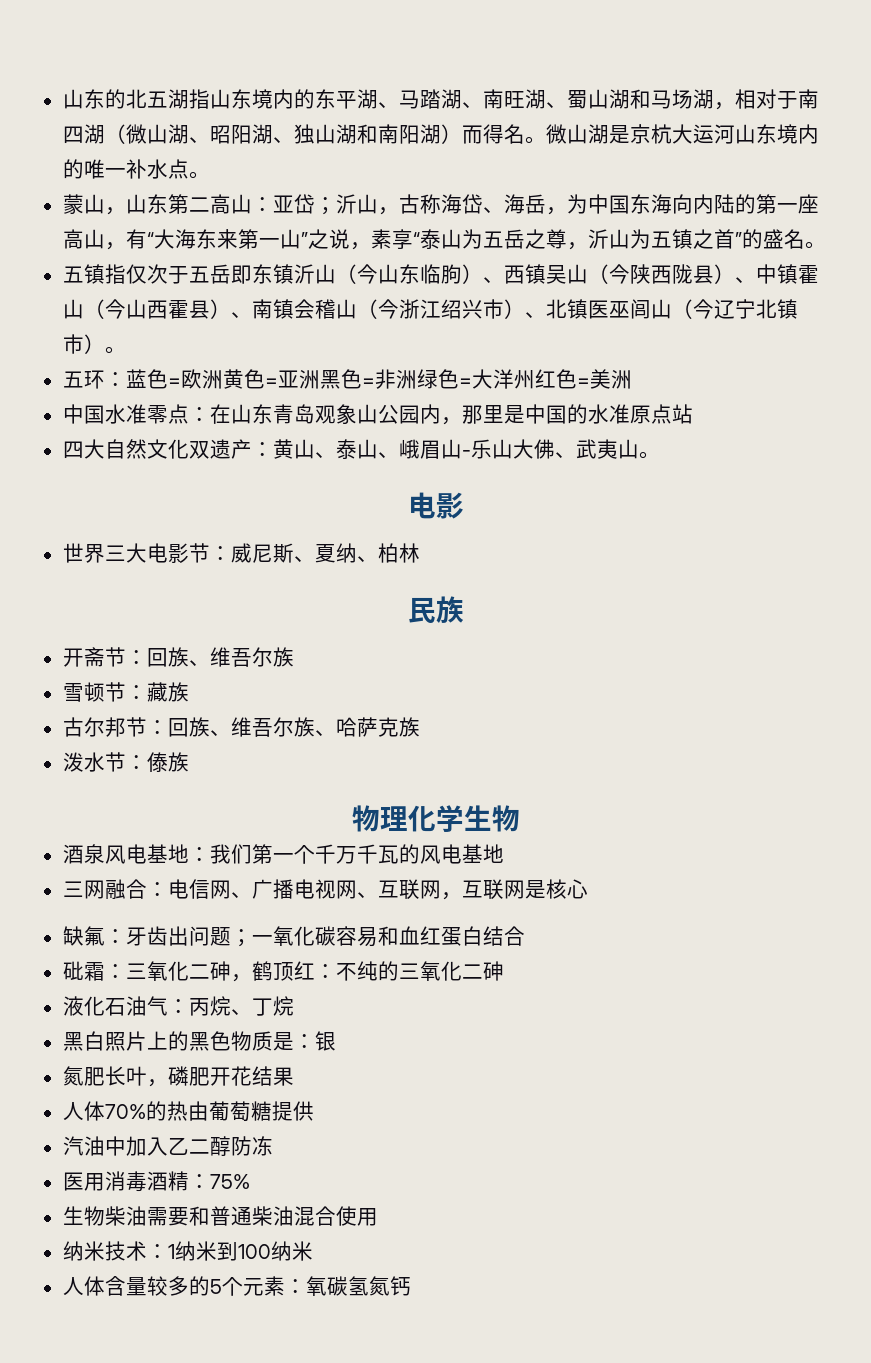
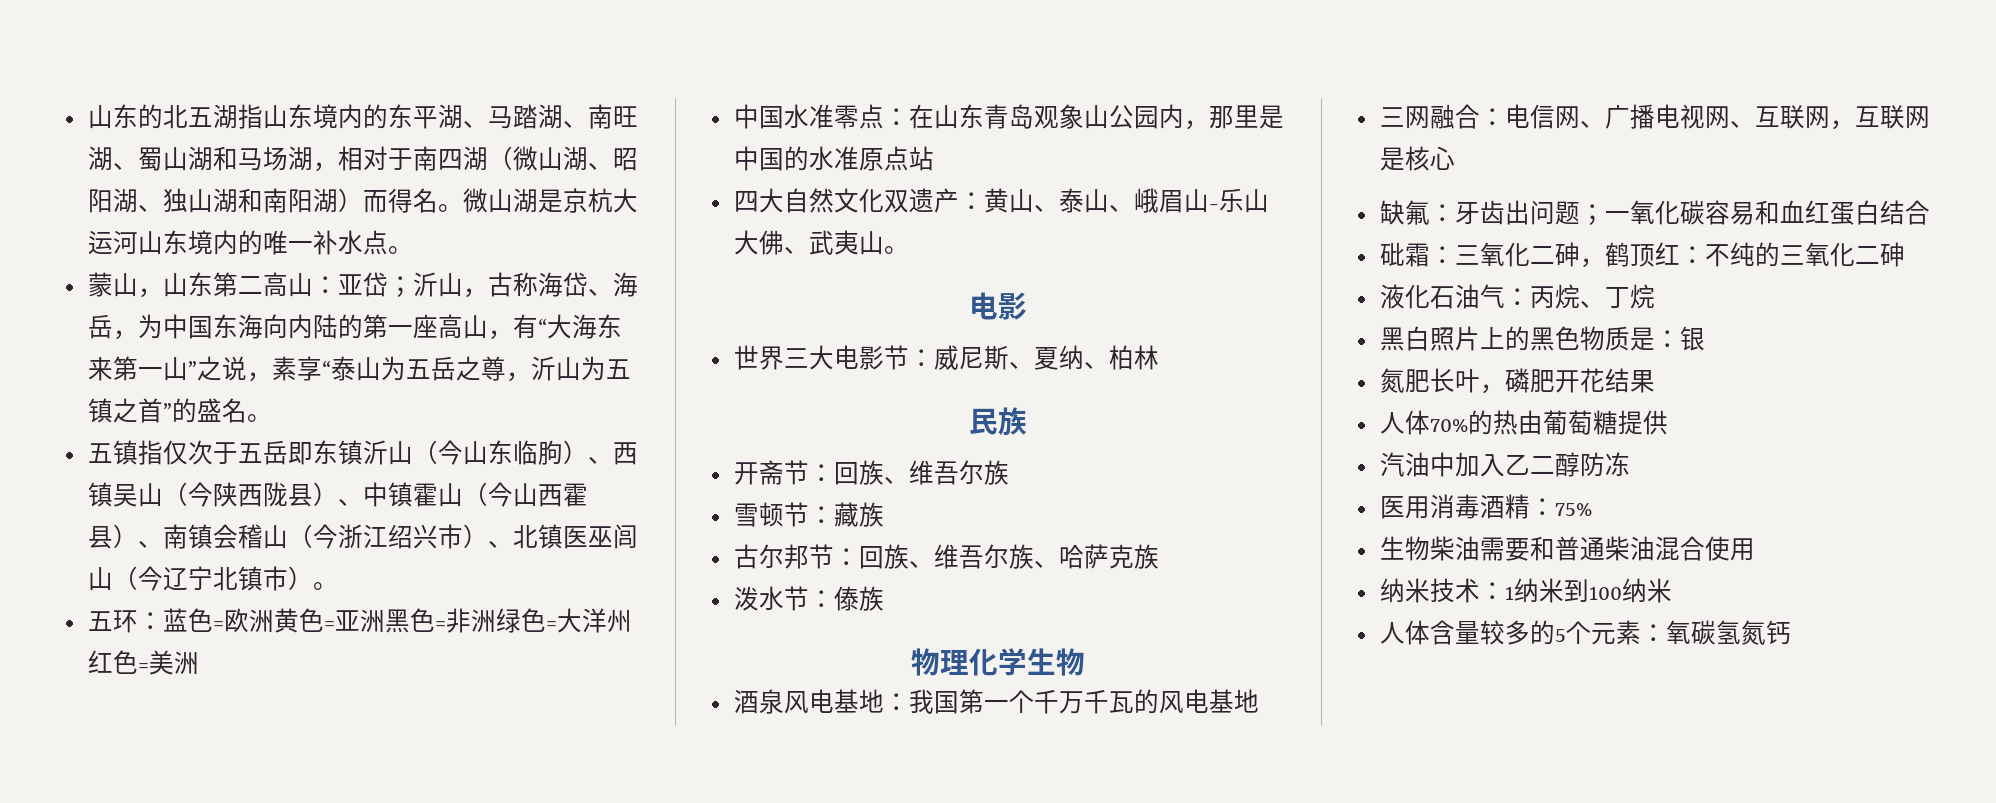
[230,844,252,864] 们 -> [933,691,959,714] 国

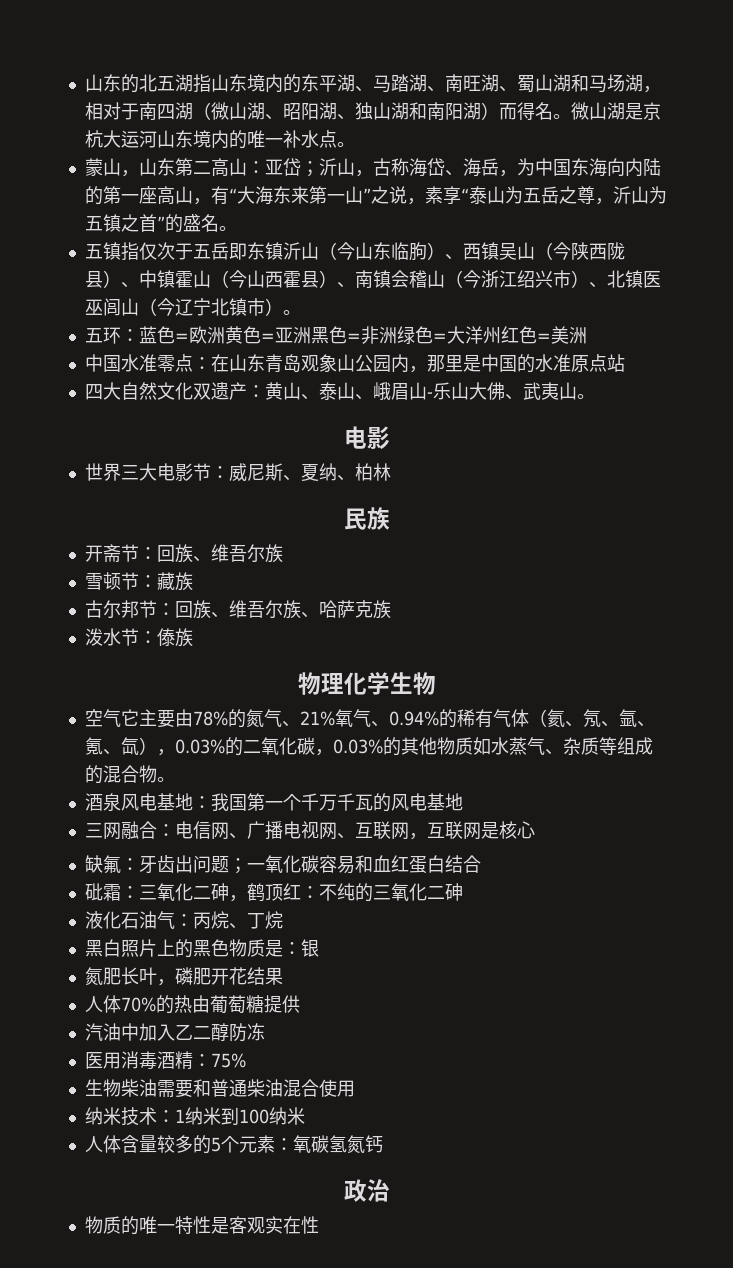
(1085, 662) none -> [84,709,655,728] [84,737,653,756] [84,765,175,784] // 空气它主要由78%的氮气、21%氧气、0.94%的稀有气体（氦、氖、氩、氪、氙），0.03%的二氧化碳，0.03%的其他物质如水蒸气、杂质等组成的混合物。
(1791, 632) none -> [343,1179,390,1202] [84,1216,319,1235] // 政治 // 物质的唯一特性是客观实在性

